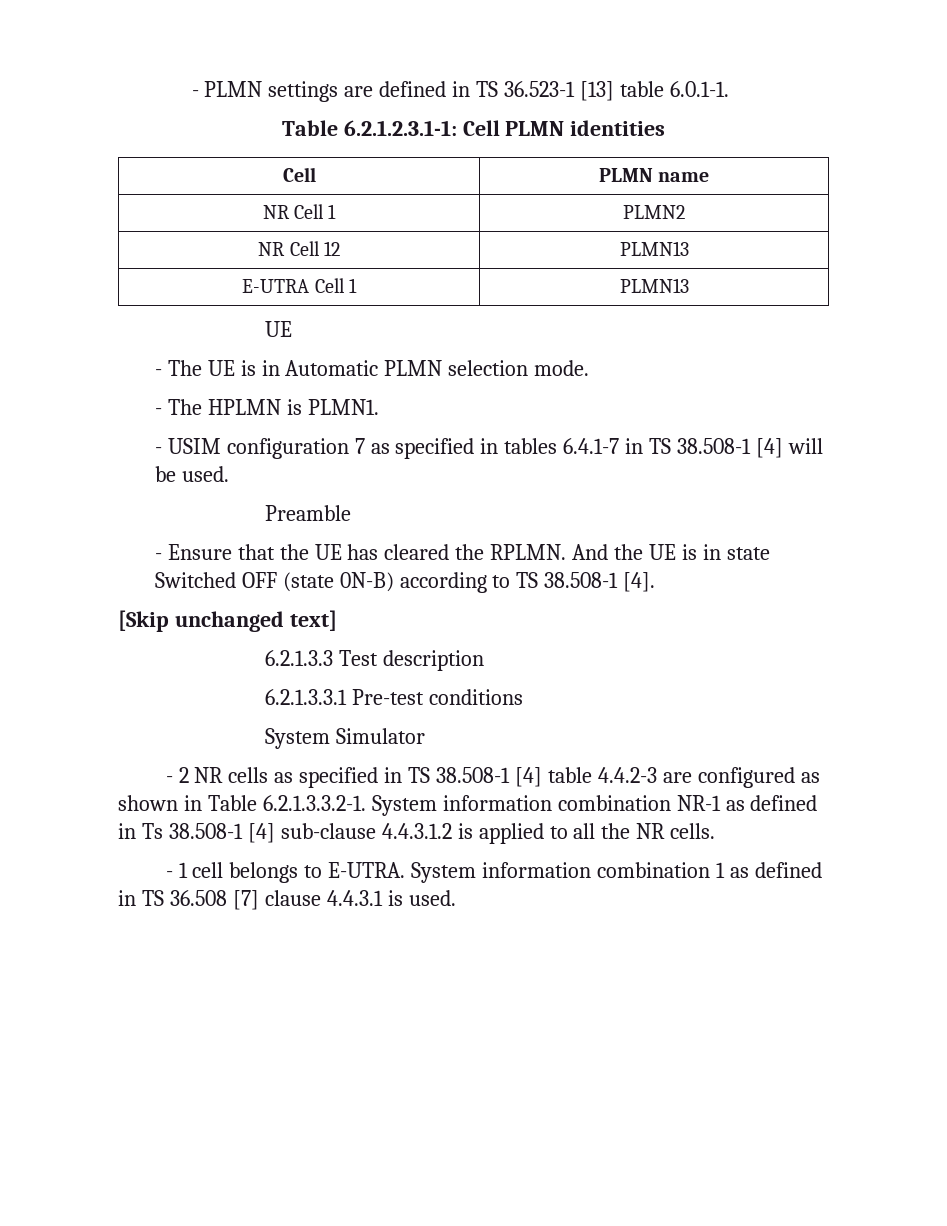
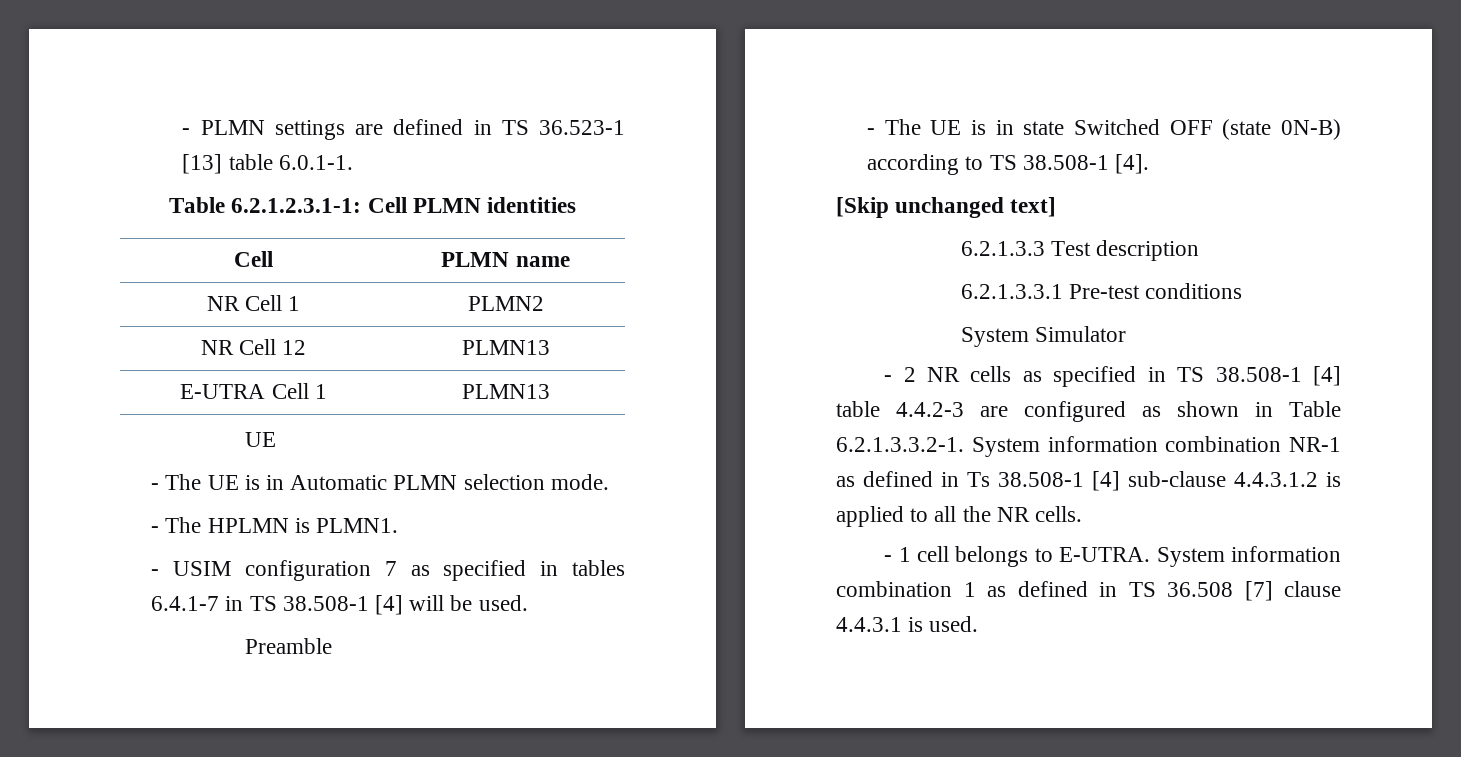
[167,544,644,560] Ensure that the UE has cleared the RPLMN. And the -> [884,119,921,135] The

